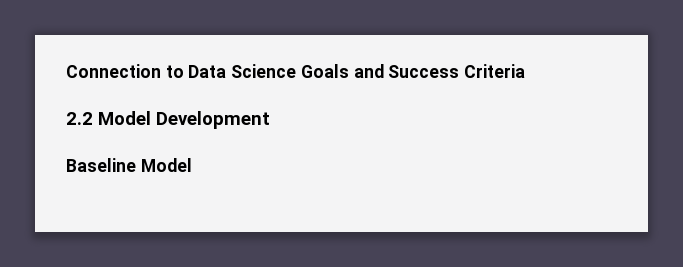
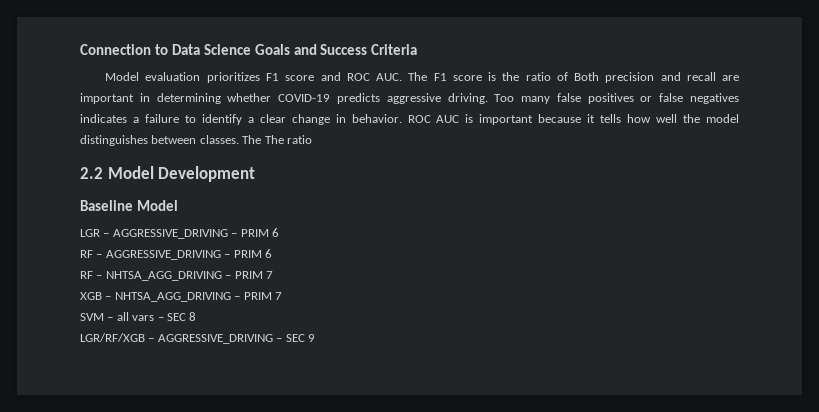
(526, 71) none -> [105,72,739,83] [80,93,740,104] [80,114,740,125] [80,135,312,146] // Model evaluation prioritizes F1 score and ROC AUC. The F1 score is the ratio of Both precision and recall are important in determining whether COVID-19 predicts aggressive driving. Too many false positives or false negatives indicates a failure to identify a clear change in behavior. ROC AUC is important because it tells how well the model distinguishes between classes. The The ratio
(192, 165) none -> [80,228,279,239] [80,249,272,260] [80,271,273,281] [80,292,282,302] [80,312,197,321] [80,333,315,344] // LGR – AGGRESSIVE_DRIVING – PRIM 6 // RF – AGGRESSIVE_DRIVING – PRIM 6 // RF – NHTSA_AGG_DRIVING – PRIM 7 // XGB – NHTSA_AGG_DRIVING – PRIM 7 // SVM – all vars – SEC 8 // LGR/RF/XGB – AGGRESSIVE_DRIVING – SEC 9

